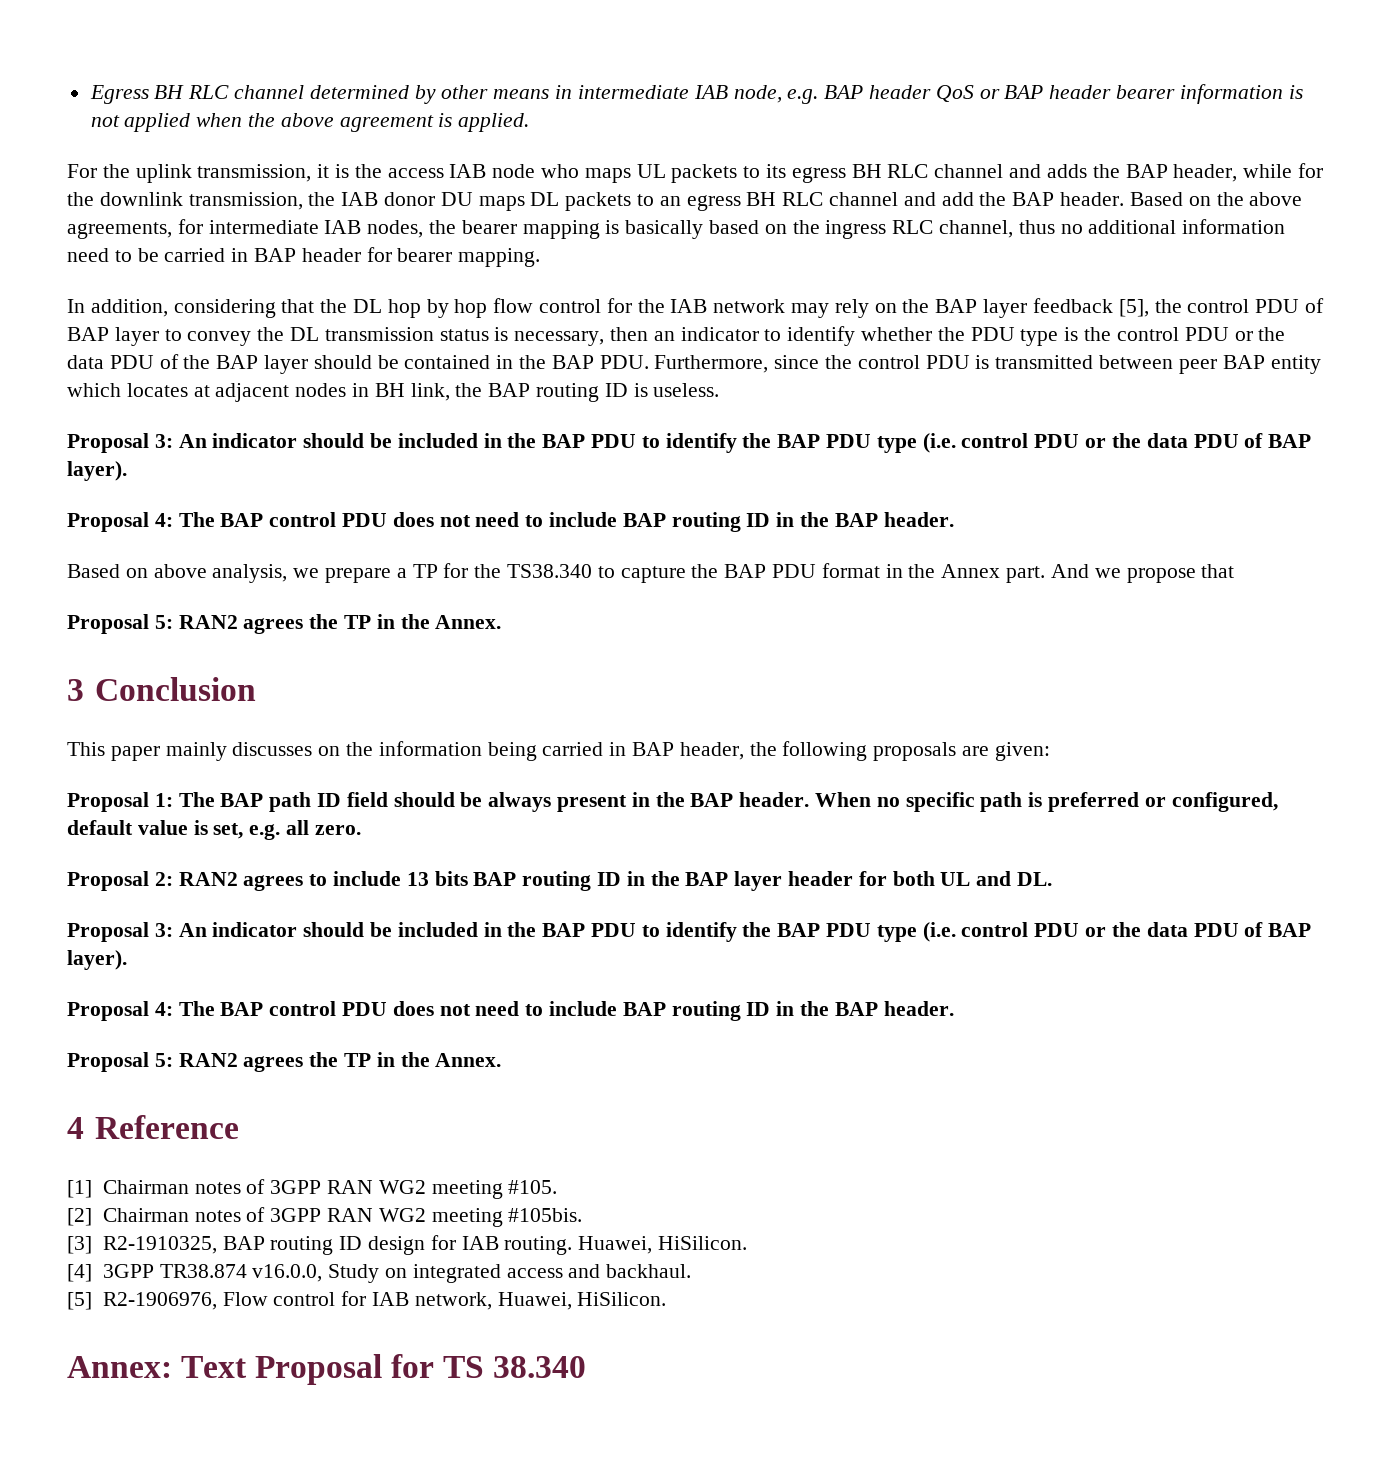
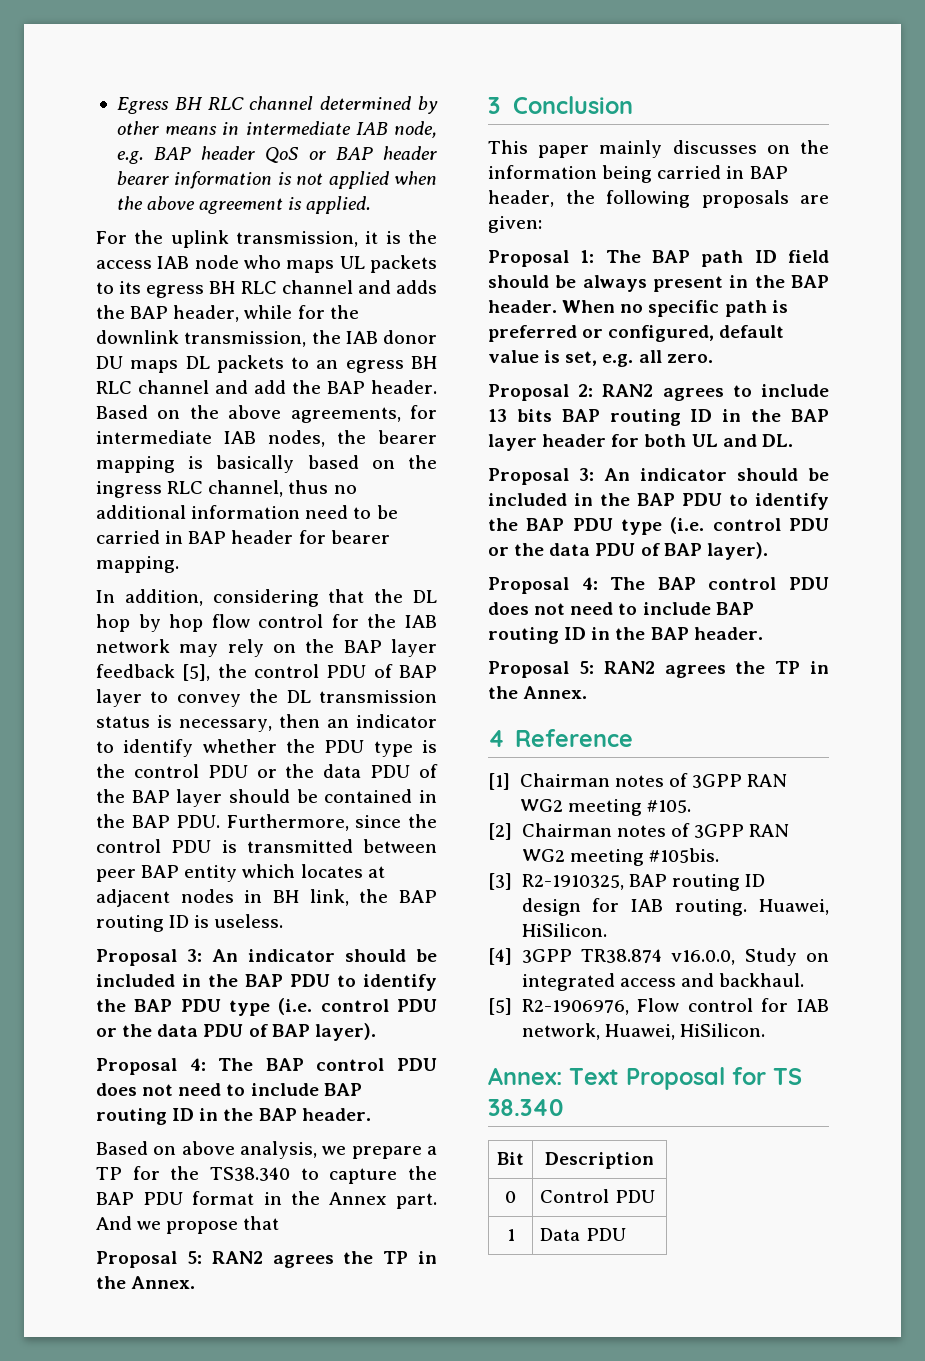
(587, 1367) none -> [497,1152,524,1165] [545,1152,654,1169] [505,1191,516,1203] [540,1189,655,1203] [506,1229,515,1241] [540,1228,626,1241] // Bit | Description // 0 | Control PDU // 1 | Data PDU

